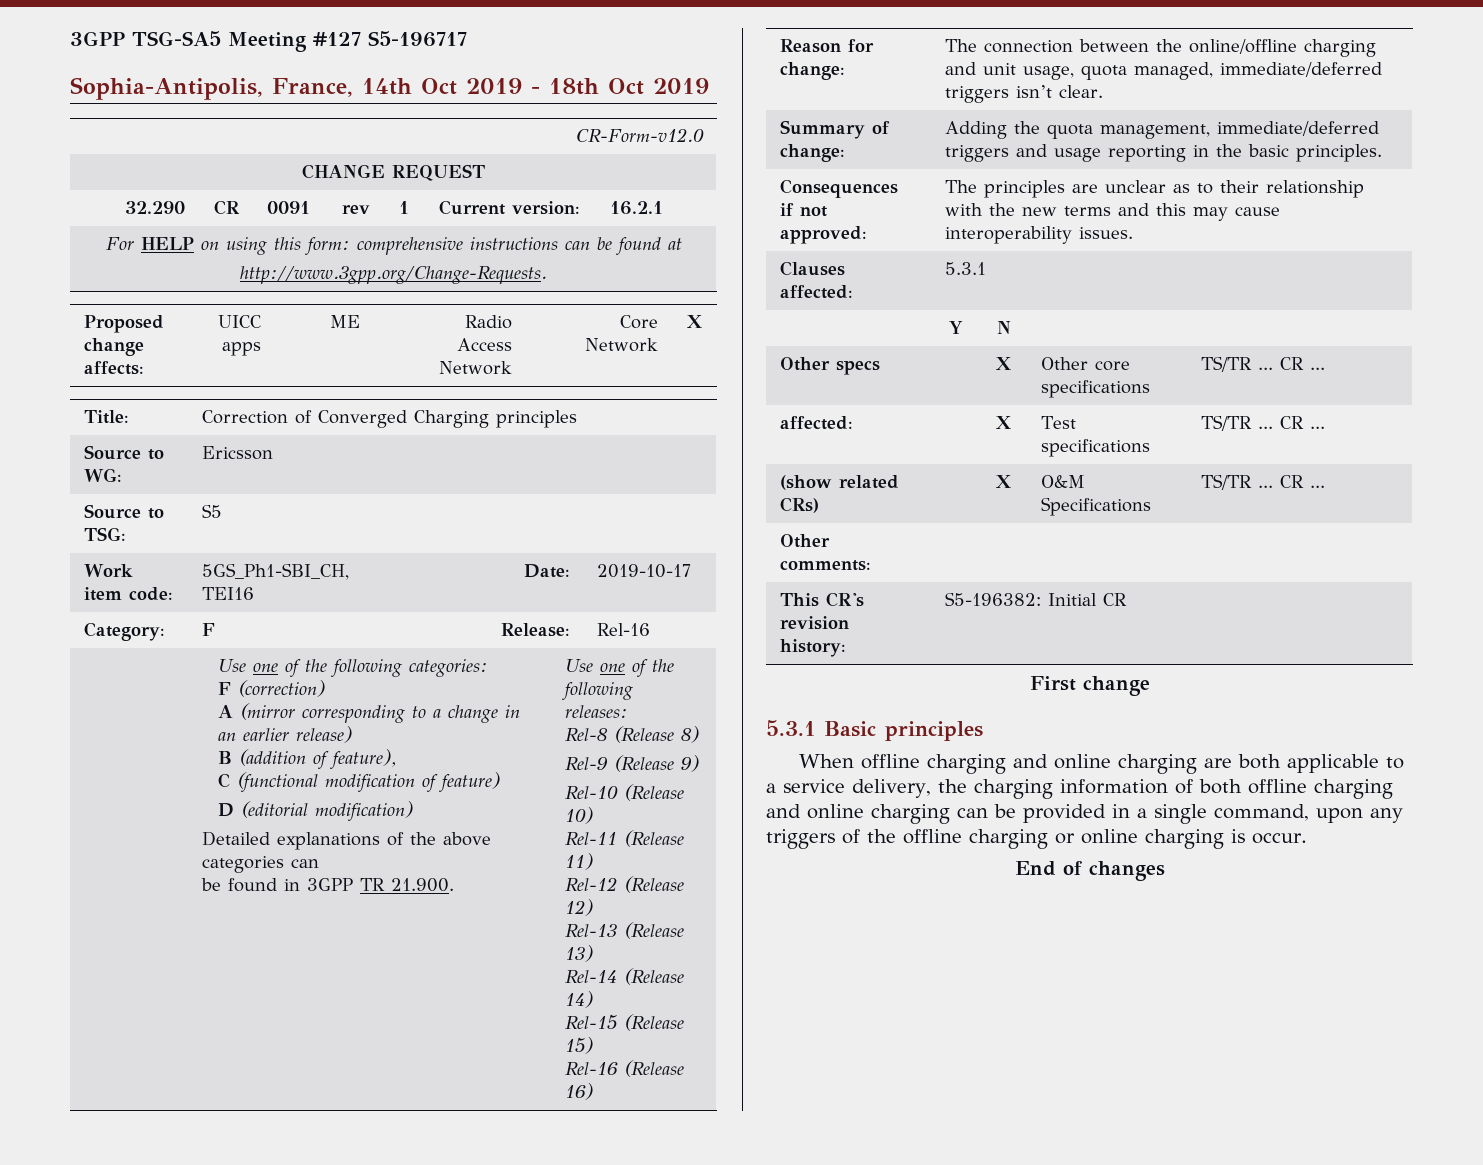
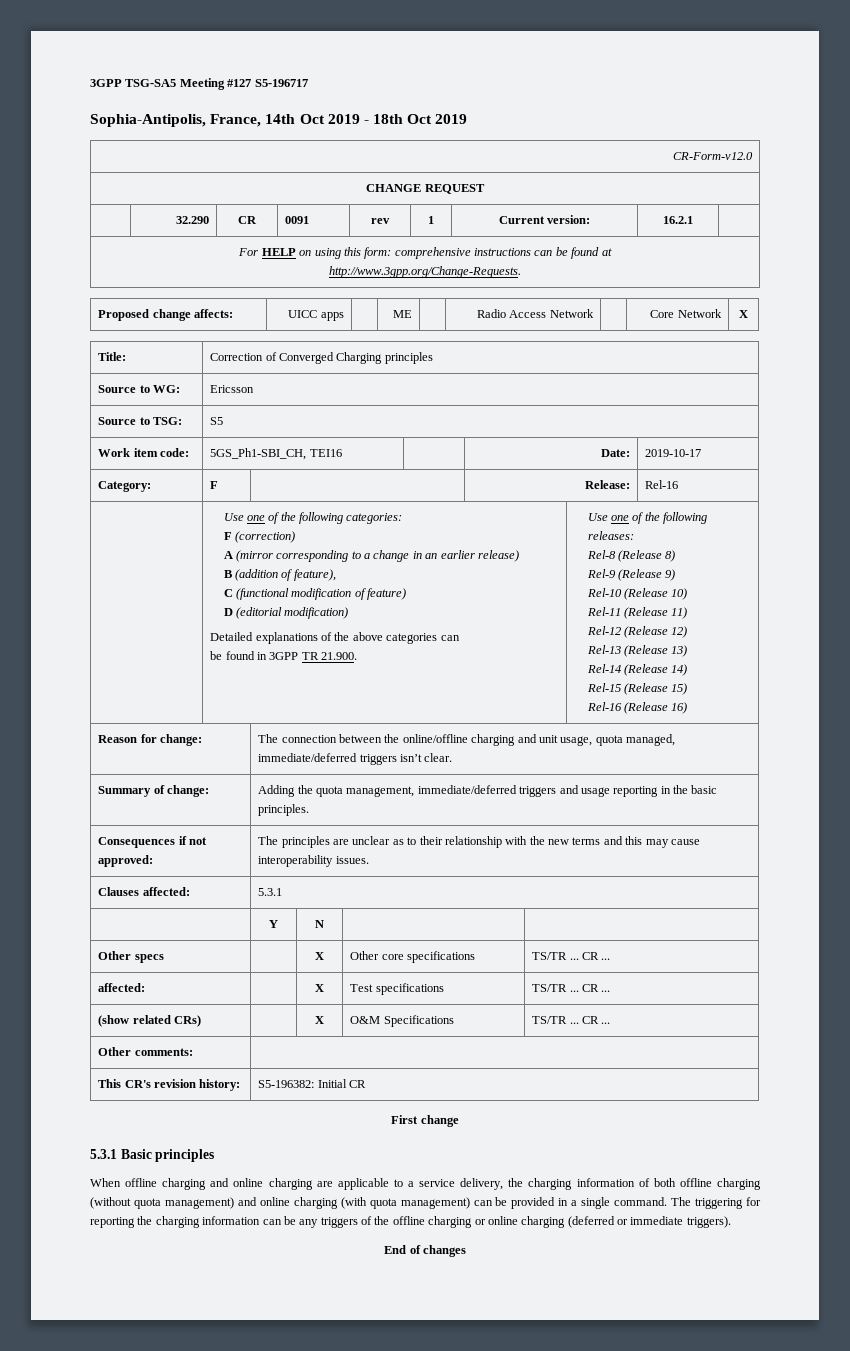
[1237,754,1281,769] both -> (333, 1184) none
[766,804,950,824] and online charging -> [90,1197,470,1209] (without quota management) and online charging (with quota management)
[1214,804,1363,823] command, upon -> [614,1197,762,1209] [90,1216,296,1228] command. The triggering for reporting the charging information can be
[1231,829,1307,844] is occur. -> [567,1216,731,1228] (deferred or immediate triggers).

